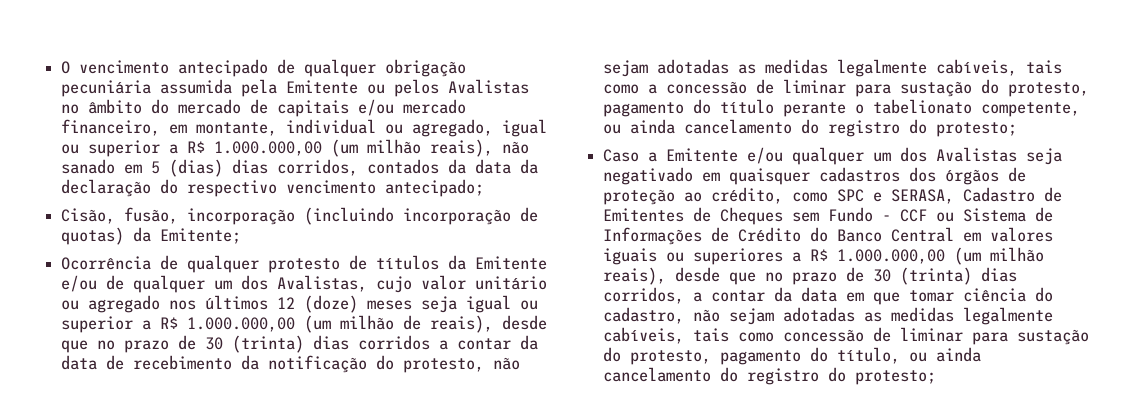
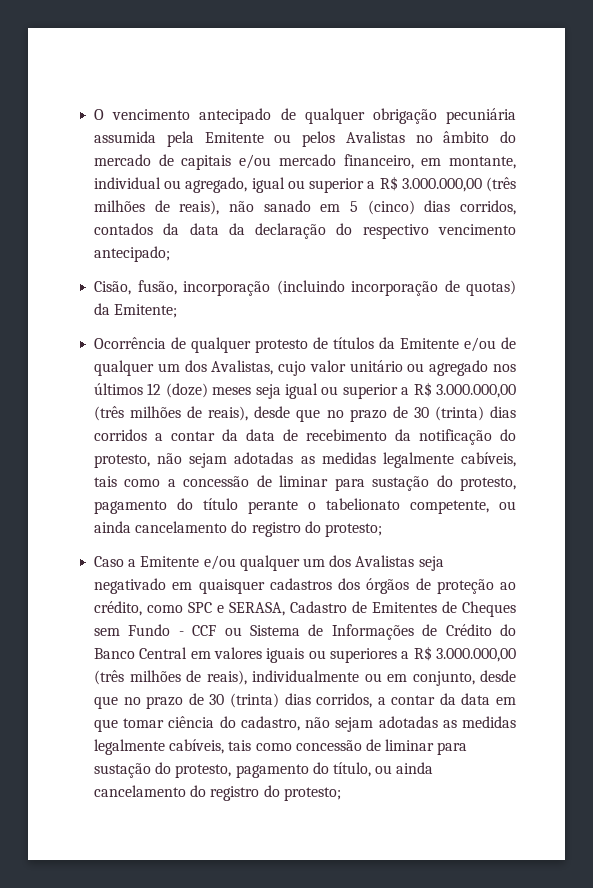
[214,139,422,157] 1.000.000,00 (um milhão -> [401,177,516,192] [94,200,170,212] 3.000.000,00 (três milhões de
[169,159,224,177] (dias) -> [367,200,415,215] (cinco)
[187,315,395,333] 1.000.000,00 (um milhão -> [435,384,516,398] [94,406,182,421] 3.000.000,00 (três milhões
[837,247,1045,265] [603,267,667,285] 1.000.000,00 (um milhão reais), -> [436,648,516,662] [94,670,475,686] 3.000.000,00 (três milhões de reais), individualmente ou em conjunto,

